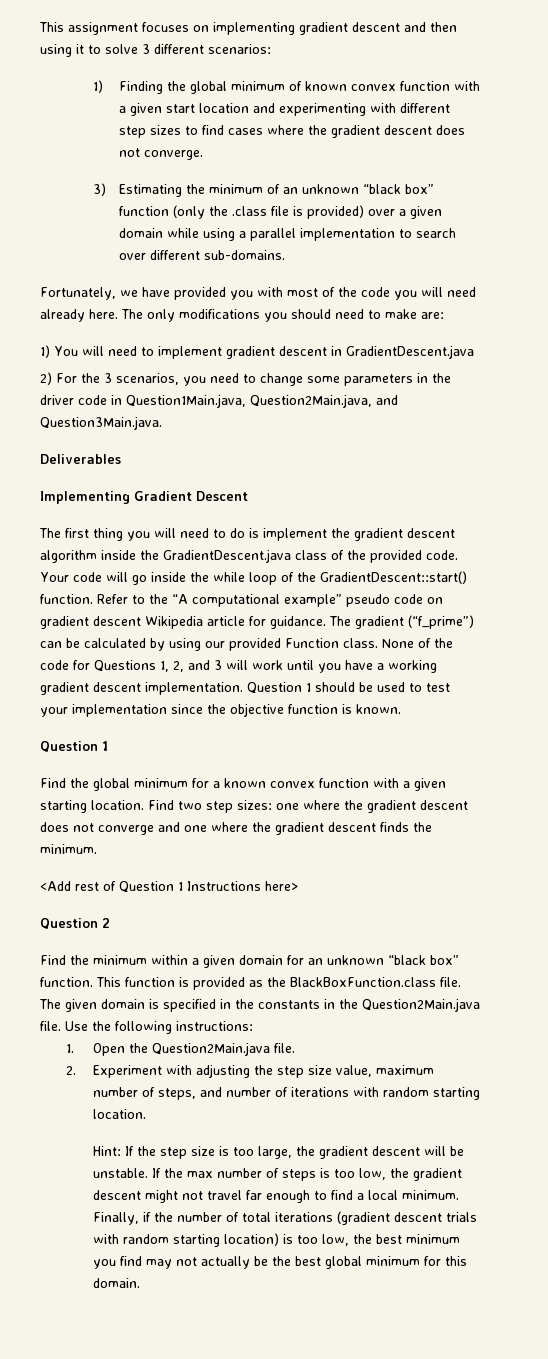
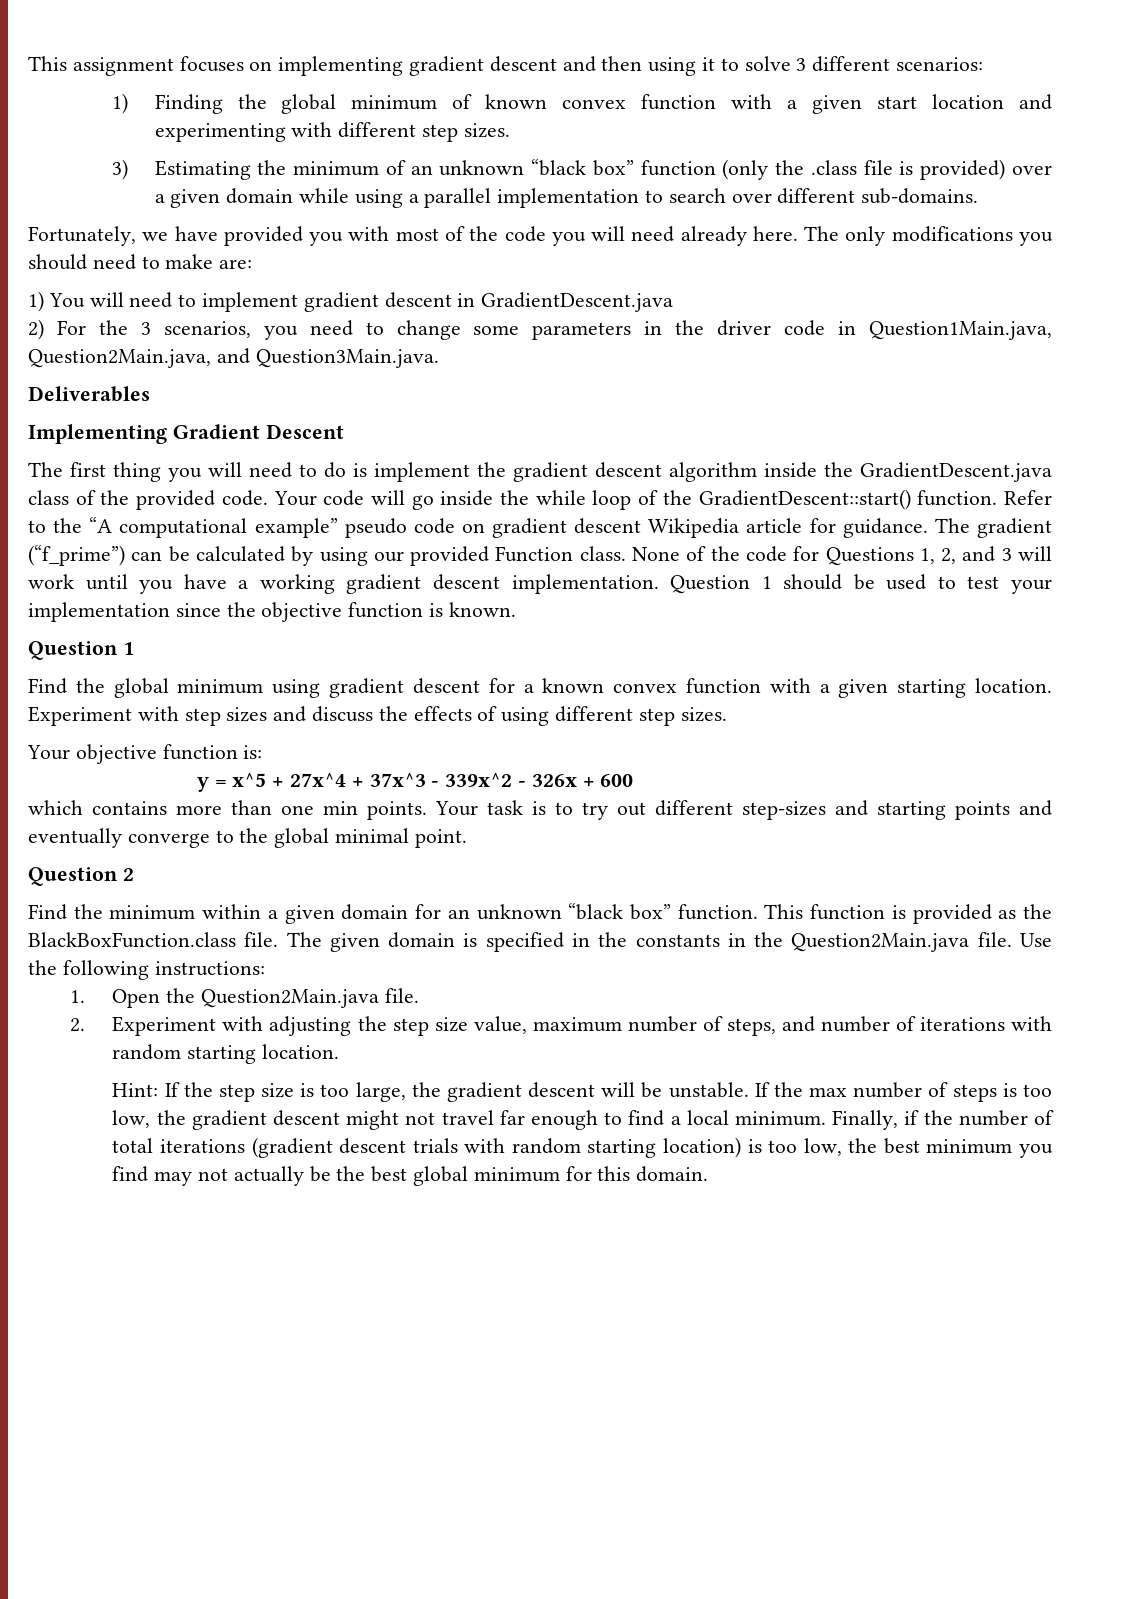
[150,125,466,138] [119,148,204,160] sizes to find cases where the gradient descent does not converge. -> [463,123,510,138] sizes.
(188, 783) none -> [272,678,480,698] using gradient descent
[148,800,468,813] [40,822,432,835] [40,844,97,854] [40,881,298,893] Find two step sizes: one where the gradient descent does not converge and one where the gradient descent finds the minimum. // <Add rest of Question 1 Instructions here> -> [28,706,727,726] [27,744,263,764] [196,773,634,792] [28,800,1052,820] [28,828,467,848] Experiment with step sizes and discuss the effects of using different step sizes. // Your objective function is: // y = x^5 + 27x^4 + 37x^3 - 339x^2 - 326x + 600 // which contains more than one min points. Your task is to try out different step-sizes and starting points and eventually converge to the global minimal point.

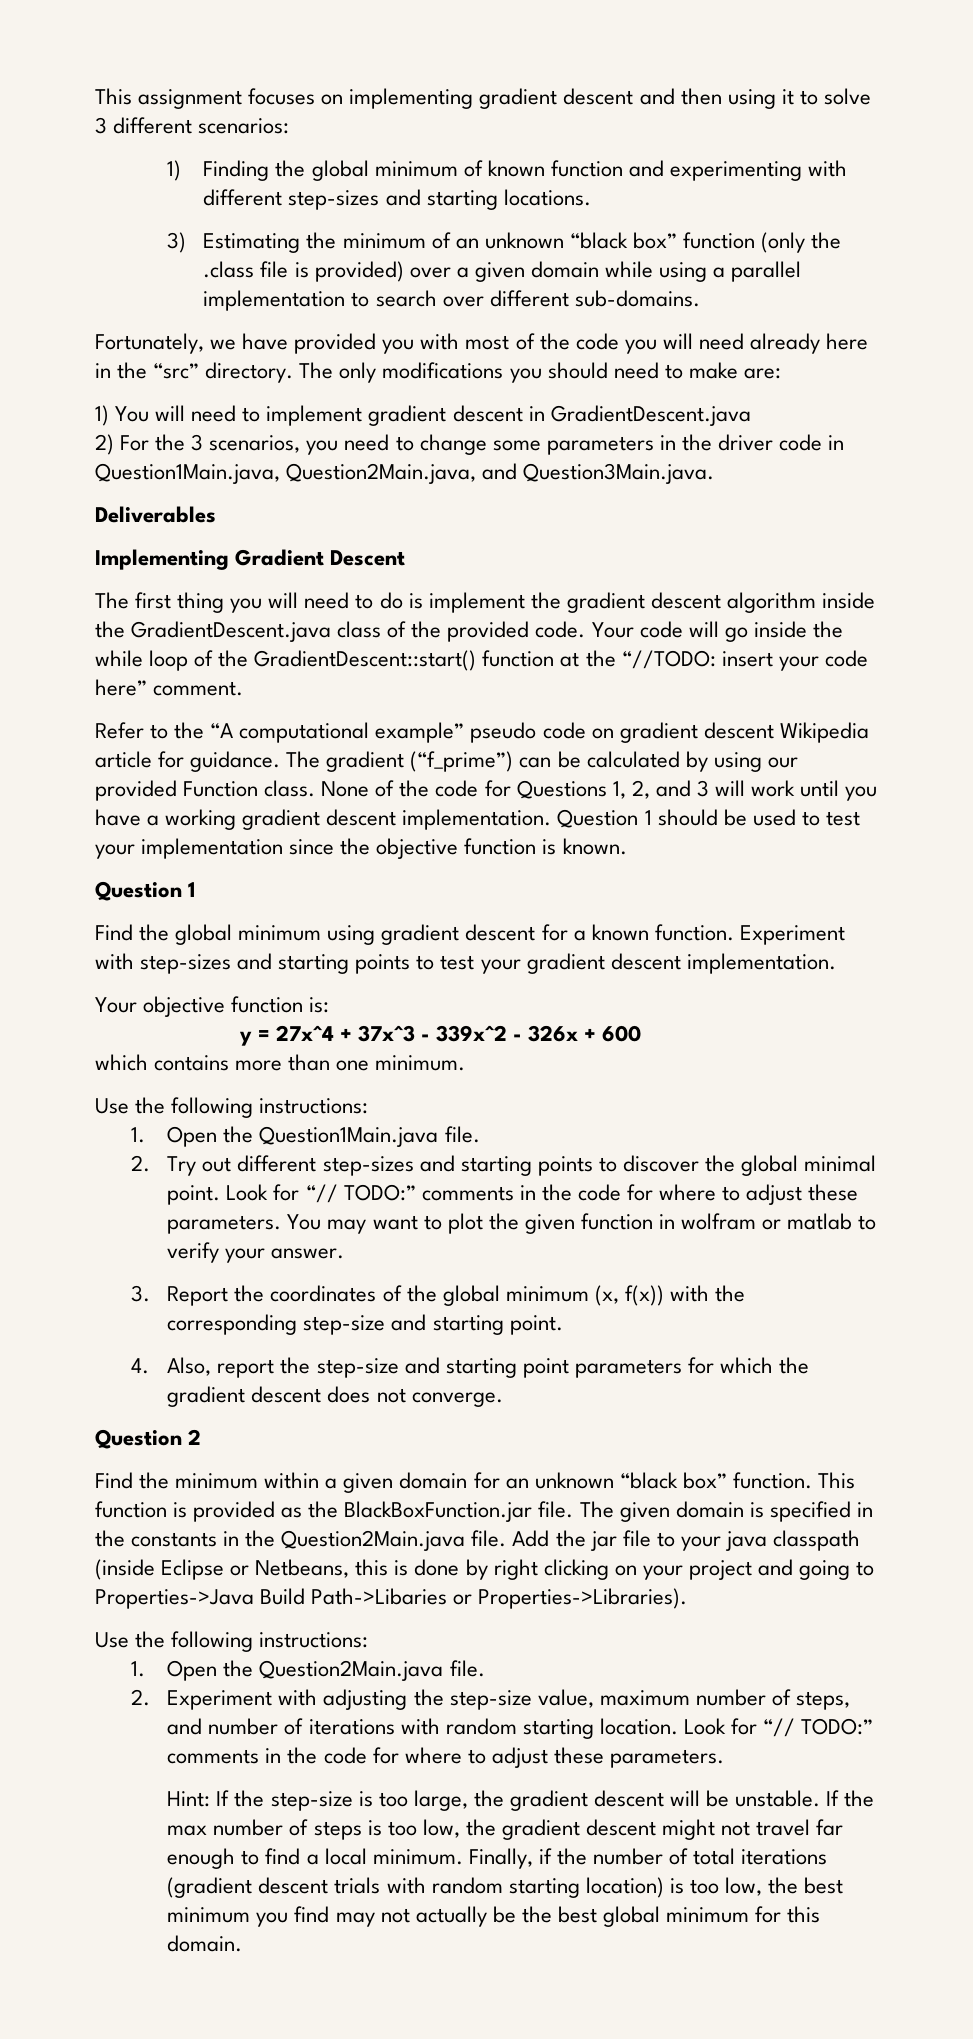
[562,94,1053,114] [154,122,510,142] convex function with a given start location and experimenting with different step sizes. -> [550,160,848,181] [203,189,591,210] function and experimenting with different step-sizes and starting locations.
[752,226,798,241] here. -> [826,333,869,350] [95,362,294,383] here in the “src” directory.
[917,490,998,506] function. -> [482,650,868,671] [95,679,244,696] function at the “//TODO: insert your code here” comment. //
[613,678,1052,698] [28,706,727,726] convex function with a given starting location. Experiment with step sizes and discuss the effects of using different step sizes. -> [654,924,845,945] [95,953,836,974] function. Experiment with step-sizes and starting points to test your gradient descent implementation.
[232,773,285,787] x^5 + -> (270, 1035) none
[323,800,608,820] min points. Your task is to try -> [375,1055,466,1071] [95,1097,369,1118] [131,1126,480,1147] [131,1155,197,1176] minimum. // Use the following instructions: // 1. Open the Question1Main.java file. // 2. Try
[1019,800,1052,816] [28,828,234,848] and eventually converge to -> [598,1155,699,1172] to discover
(467, 838) none -> [226,1184,859,1205] [167,1213,877,1234] [167,1242,345,1263] [131,1285,746,1306] [167,1314,563,1335] [131,1357,810,1378] [167,1386,503,1407] Look for “// TODO:” comments in the code for where to adjust these parameters. You may want to plot the given function in wolfram or matlab to verify your answer. // 3. Report the coordinates of the global minimum (x, f(x)) with the corresponding step-size and starting point. // 4. Also, report the step-size and starting point parameters for which the gradient descent does not converge.
[28,932,236,948] BlackBoxFunction.class -> [344,1501,533,1522] BlackBoxFunction.jar
(1012, 939) none -> [512,1530,860,1551] [95,1559,875,1580] [95,1588,688,1609] Add the jar file to your java classpath (inside Eclipse or Netbeans, this is done by right clicking on your project and going to Properties->Java Build Path->Libaries or Properties->Libraries). //
[392,1017,468,1036] step size -> [449,1690,532,1710] step-size
(339, 1051) none -> [683,1718,874,1737] [167,1747,724,1768] Look for “// TODO:” comments in the code for where to adjust these parameters.
[218,1083,295,1102] step size -> [270,1791,353,1811] step-size

